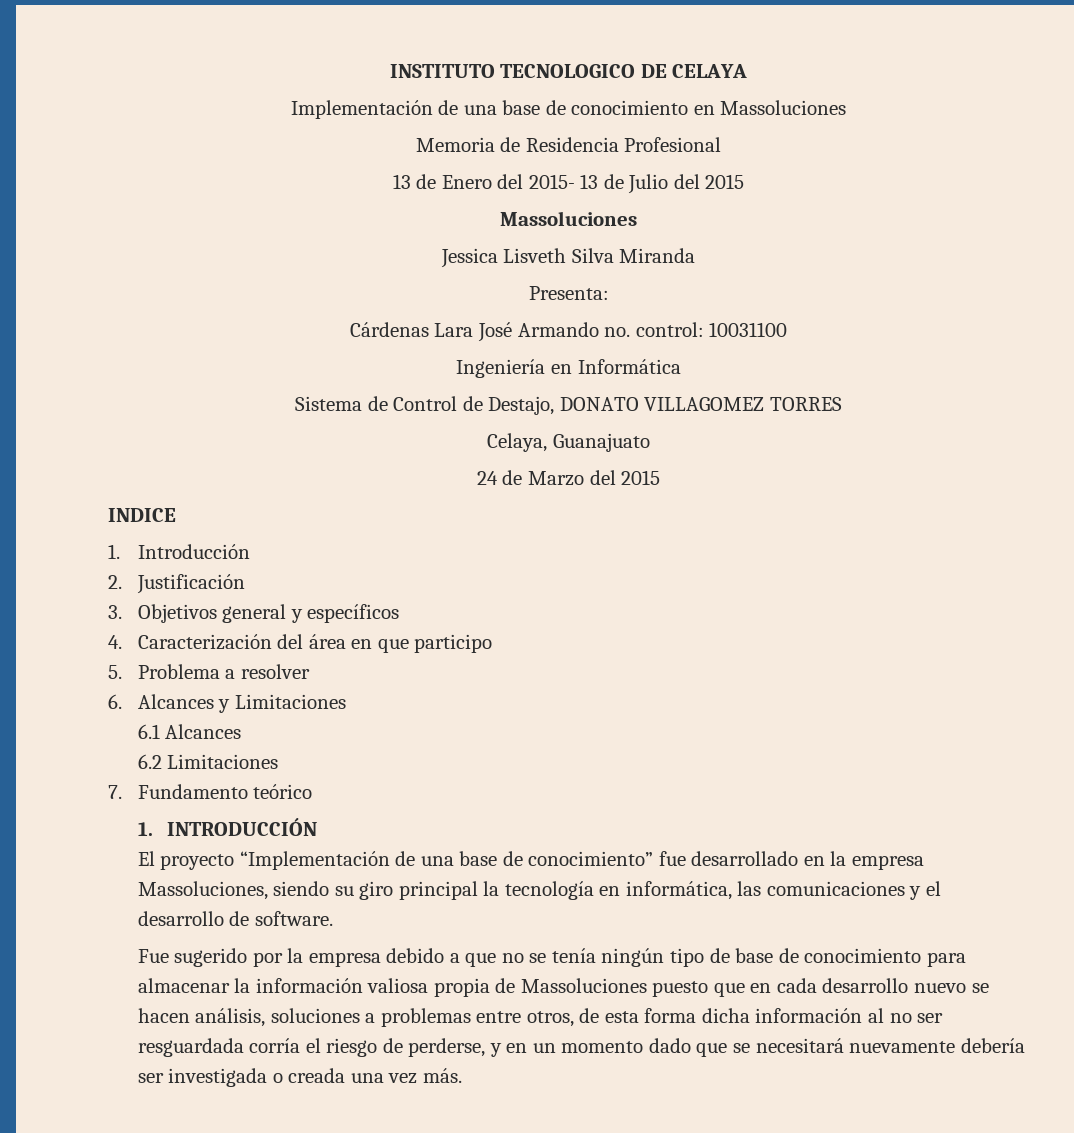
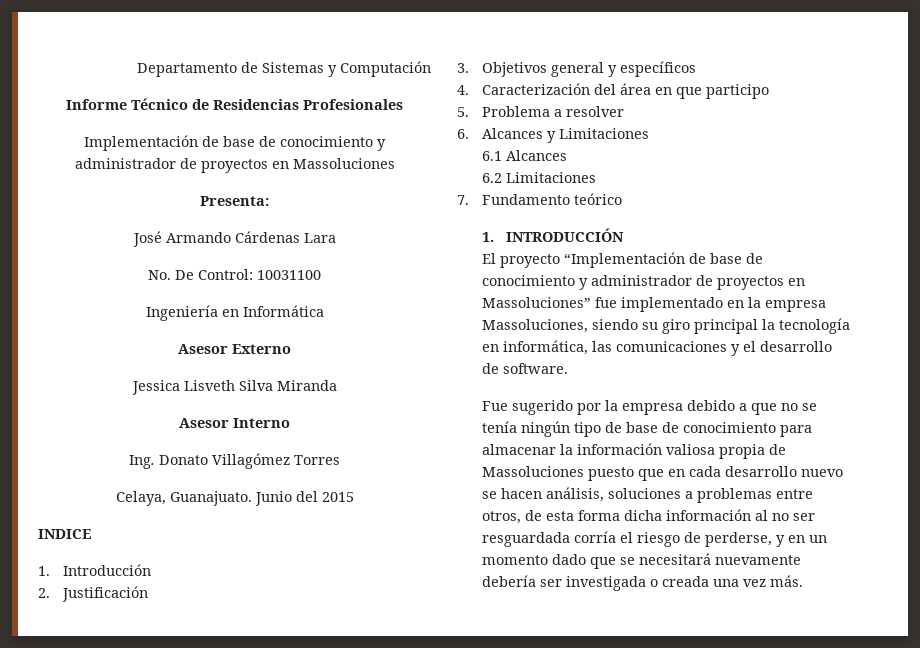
[389,64,748,78] INSTITUTO TECNOLOGICO DE CELAYA -> [137,61,431,77] [66,98,403,110] Departamento de Sistemas y Computación // Informe Técnico de Residencias Profesionales
[463,100,847,115] [415,137,722,152] [392,174,745,194] [500,211,637,226] [440,248,696,268] [528,286,609,300] [349,322,788,342] [456,359,681,378] [295,396,842,415] [487,433,650,452] [476,470,584,486] una base de conocimiento en Massoluciones // Memoria de Residencia Profesional // 13 de Enero del 2015- 13 de Julio del 2015 // Massoluciones // Jessica Lisveth Silva Miranda // Presenta: // Cárdenas Lara José Armando no. control: 10031100 // Ingeniería en Informática // Sistema de Control de Destajo, DONATO VILLAGOMEZ TORRES // Celaya, Guanajuato // 24 de Marzo -> [223,136,386,151] [74,158,395,173] [200,196,269,206] [132,231,336,247] [148,269,321,280] [145,305,324,321] [178,344,291,354] [131,380,337,395] [179,418,290,428] [129,453,340,469] [115,491,292,506] base de conocimiento y administrador de proyectos en Massoluciones // Presenta: // José Armando Cárdenas Lara // No. De Control: 10031100 // Ingeniería en Informática // Asesor Externo // Jessica Lisveth Silva Miranda // Asesor Interno // Ing. Donato Villagómez Torres // Celaya, Guanajuato. Junio
[420,851,799,866] una base de conocimiento” fue desarrollado -> [709,253,763,264] [481,275,805,290] [481,297,723,312] base de conocimiento y administrador de proyectos en Massoluciones” fue implementado

